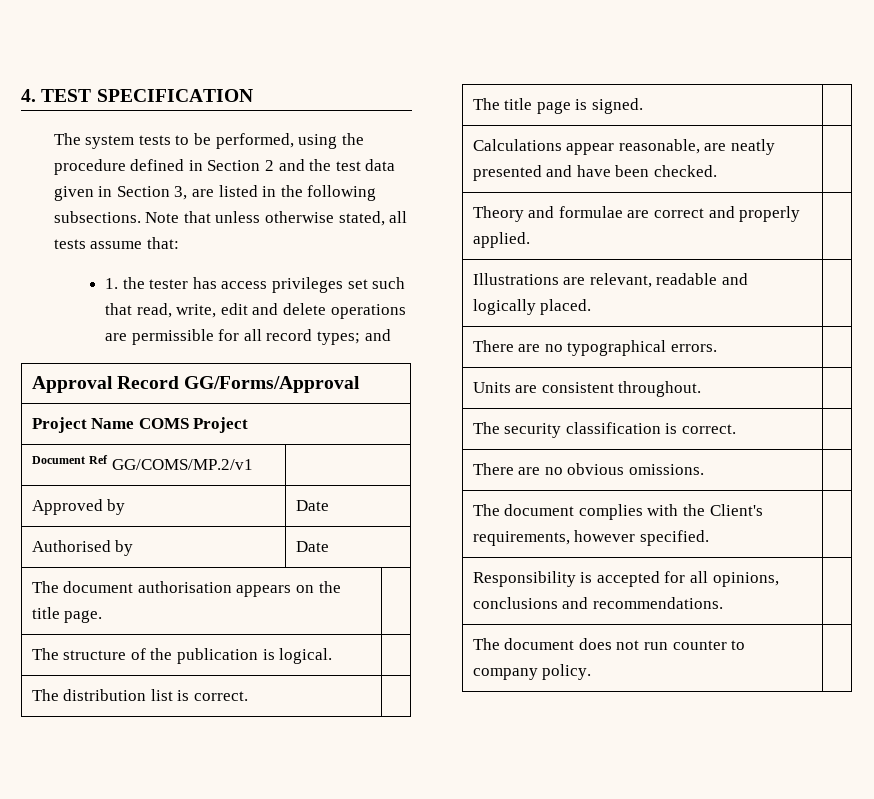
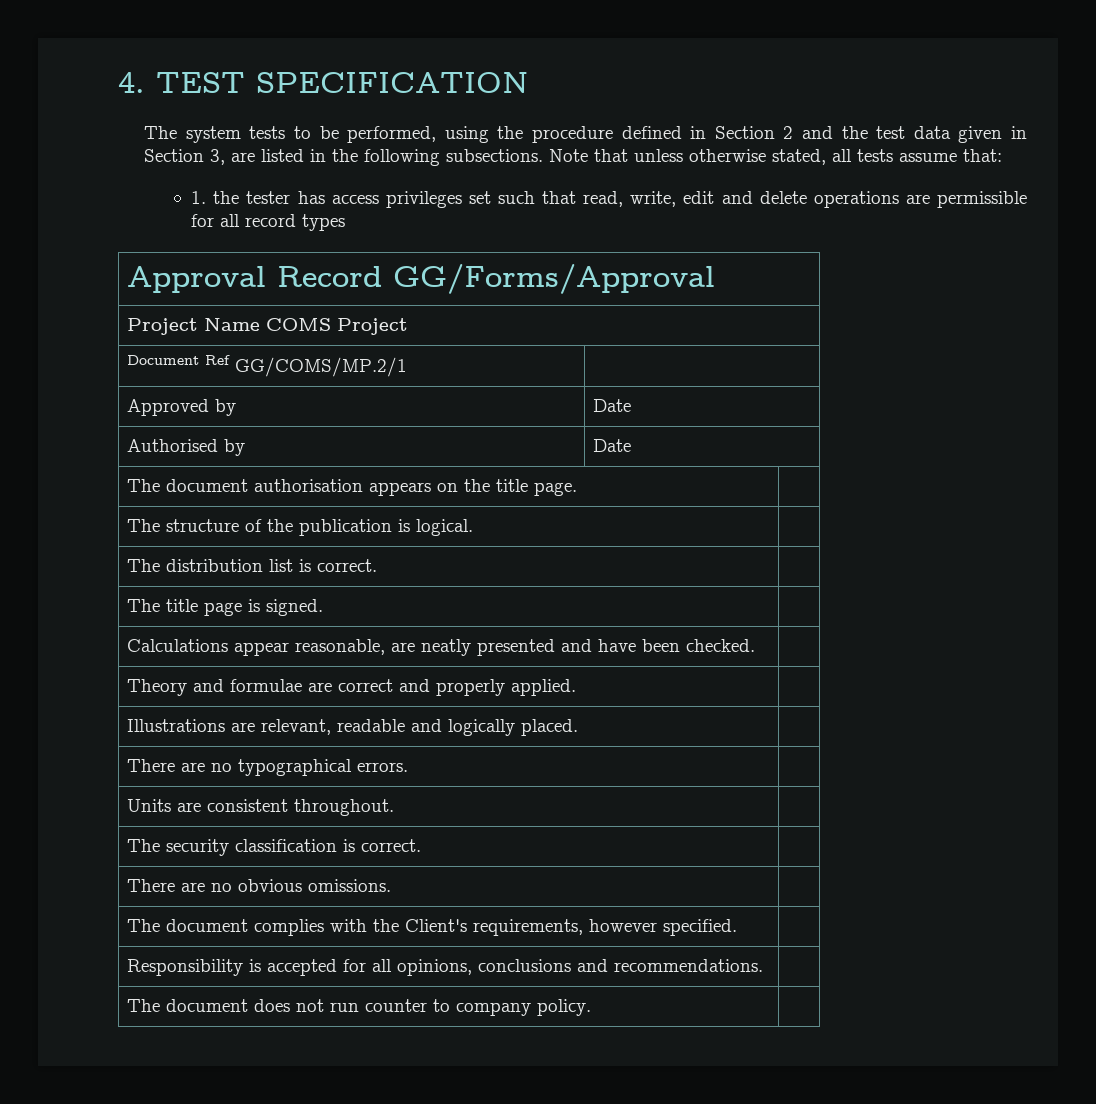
[317,329,391,345] types; and -> [302,214,346,231] types
[111,459,253,470] GG/COMS/MP.2/v1 -> [235,357,408,377] GG/COMS/MP.2/1

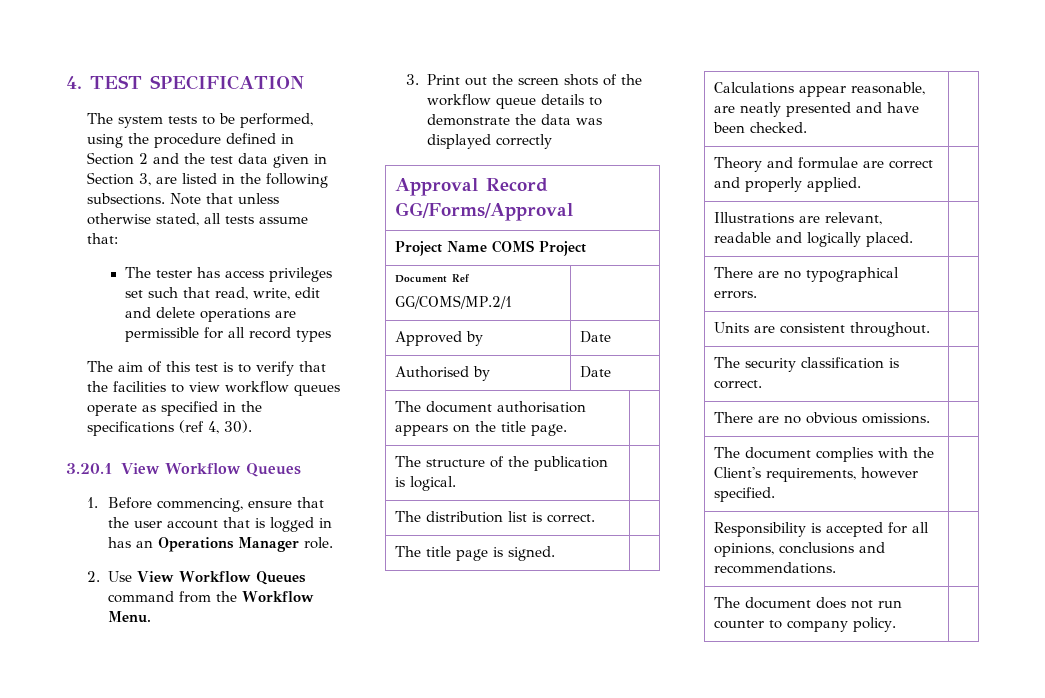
[191,191,240,204] 1. the -> [124,267,151,278] The
(346, 222) none -> [87,361,327,376] [87,381,341,396] [87,401,263,416] [87,420,253,436] [66,463,302,477] [87,497,325,512] [108,517,333,532] [108,537,334,552] [87,571,307,585] [108,591,315,603] [108,611,152,623] [406,74,643,86] [427,94,603,109] [427,114,603,126] [427,134,553,149] // The aim of this test is to verify that the facilities to view workflow queues operate as specified in the specifications (ref 4, 30). // 3.20.1 View Workflow Queues // 1. Before commencing, ensure that the user account that is logged in has an Operations Manager role. // 2. Use View Workflow Queues command from the Workflow Menu. // 3. Print out the screen shots of the workflow queue details to demonstrate the data was displayed correctly

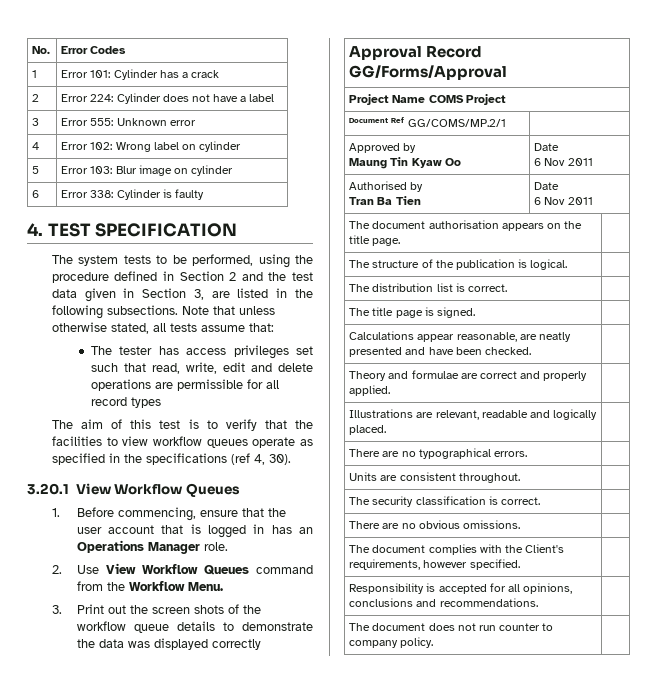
(66, 82) none -> [32,46,51,54] [61,46,127,54] [32,70,38,78] [61,69,219,80] [32,94,40,102] [61,93,275,104] [32,118,40,126] [61,118,196,126] [32,142,40,150] [61,141,241,152] [32,166,40,174] [61,165,233,176] [32,190,40,198] [61,189,204,200] No. | Error Codes // 1 | Error 101: Cylinder has a crack // 2 | Error 224: Cylinder does not have a label // 3 | Error 555: Unknown error // 4 | Error 102: Wrong label on cylinder // 5 | Error 103: Blur image on cylinder // 6 | Error 338: Cylinder is faulty //
[579,331,611,343] [394,366,490,381] [579,366,611,378] | Date // Authorised by | Date -> [349,157,461,169] [534,143,560,151] [534,158,593,166] [349,181,424,192] [349,196,421,205] [534,182,560,190] [534,197,593,205] // Maung Tin Kyaw Oo | Date // 6 Nov 2011 // Authorised by // Tran Ba Tien | Date // 6 Nov 2011

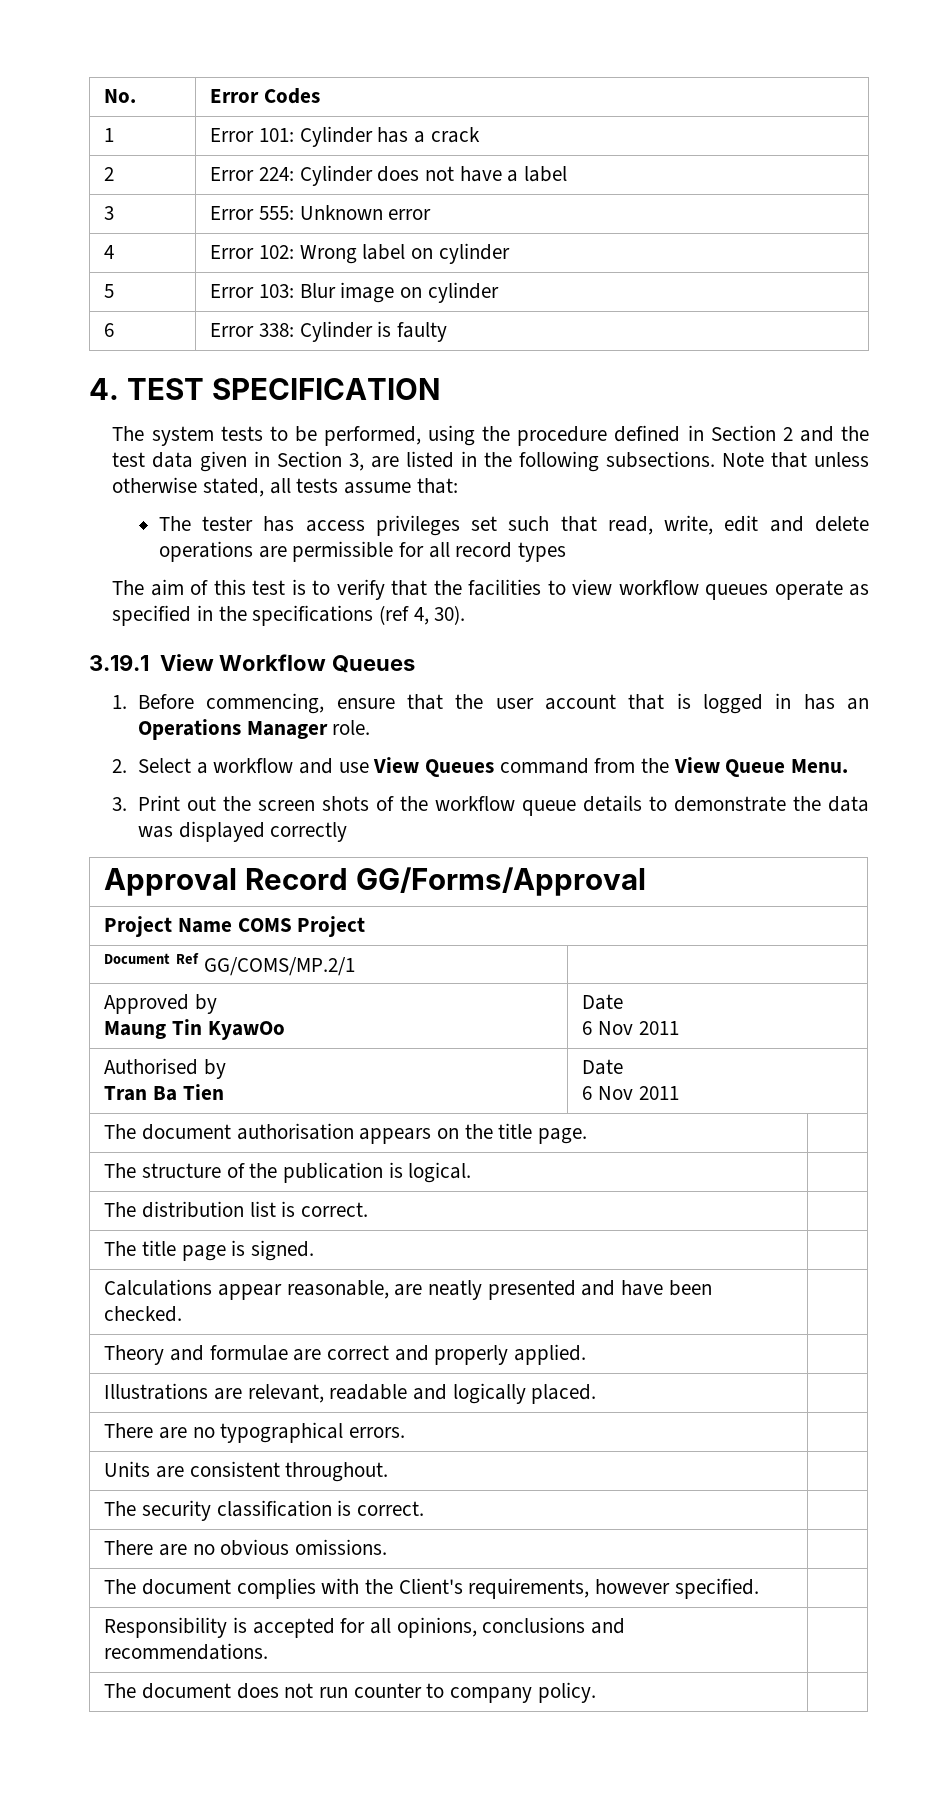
[27,483,69,495] 3.20.1 -> [89,654,149,671] 3.19.1
[76,563,198,574] Use View Workflow -> [137,757,420,774] Select a workflow and use View
[128,581,185,591] Workflow -> [673,757,786,777] View Queue
[411,158,461,168] Kyaw Oo -> [207,1021,285,1040] KyawOo

